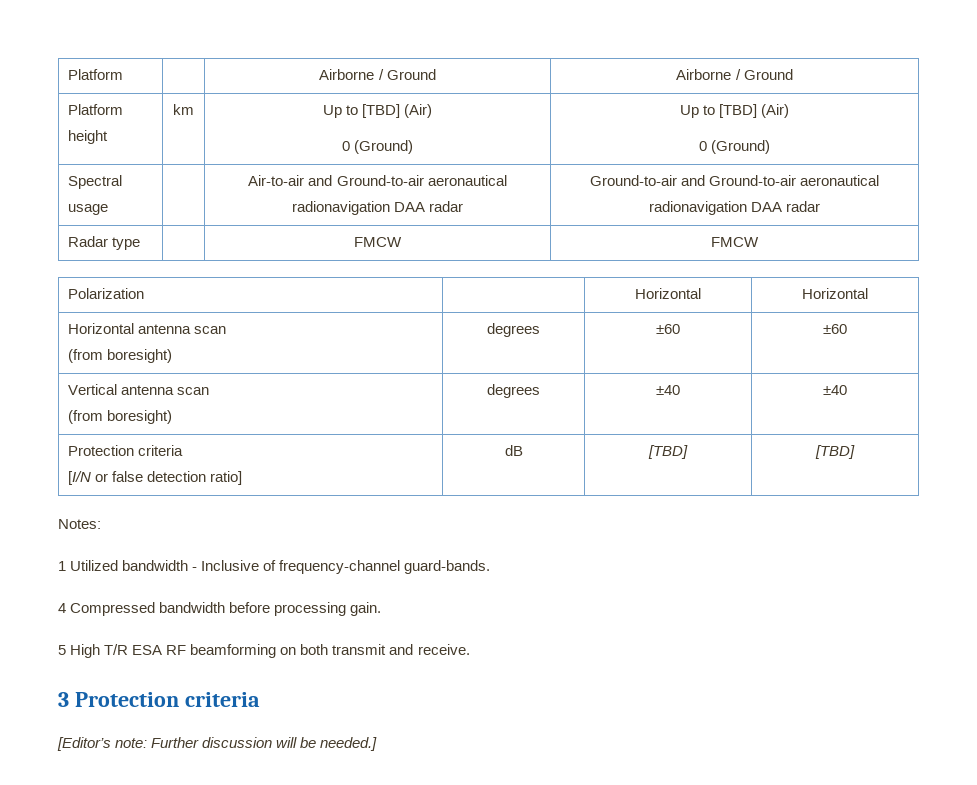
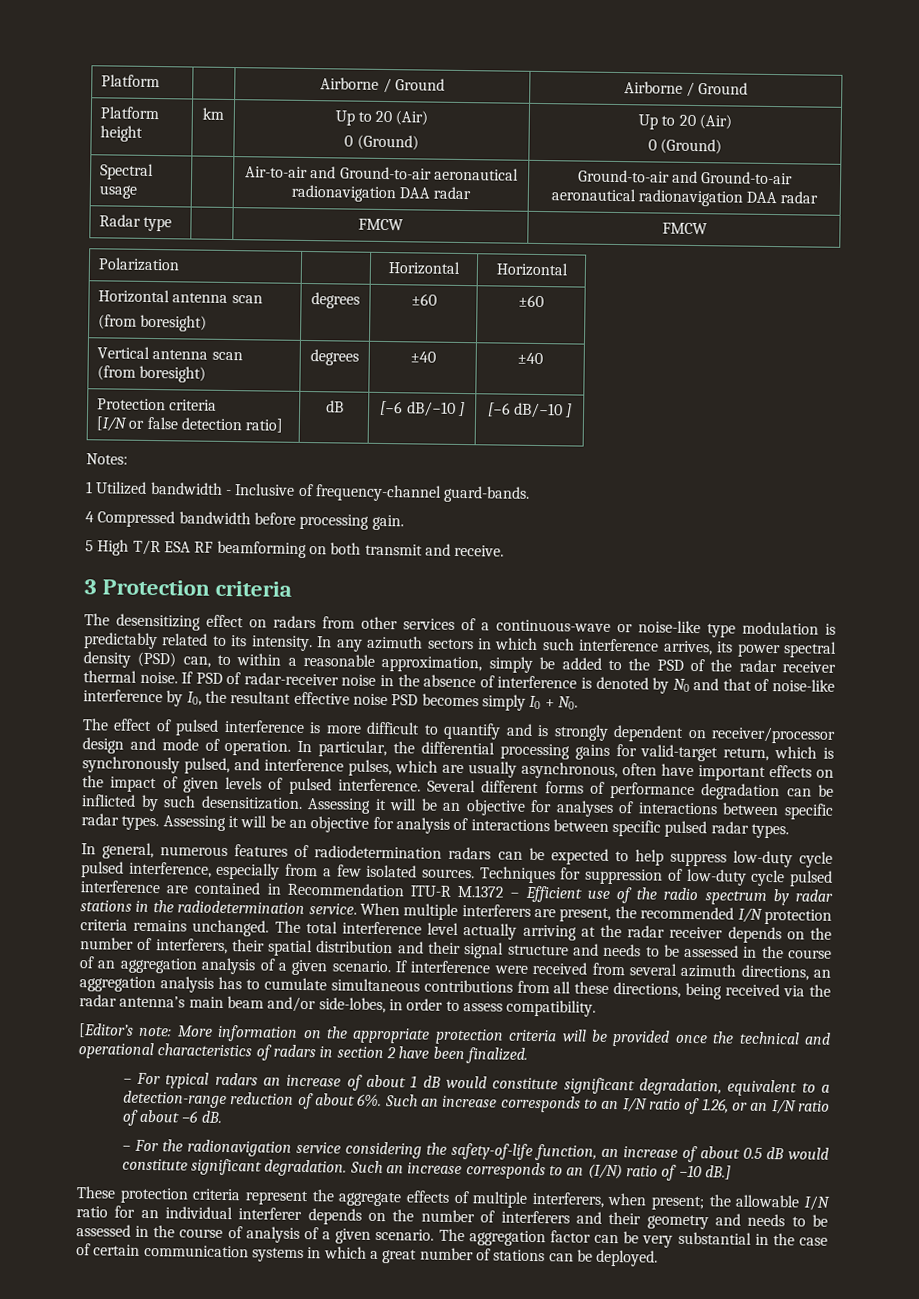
[362,104,401,118] [TBD] -> [375,110,393,123] 20
[719,104,758,118] [TBD] -> [678,114,696,127] 20
[648,445,688,459] [815,445,855,459] [TBD] | [TBD] -> [380,400,465,417] [487,402,573,419] [−6 dB/−10 ] | [−6 dB/−10 ]
[57,737,378,751] [Editor’s note: Further discussion will be needed.] -> [84,613,836,638] [83,632,837,658] [83,651,837,673] [83,670,835,694] [83,689,578,711] [82,718,837,744] [82,737,835,762] [82,756,834,781] [82,775,834,801] [81,794,834,820] [81,813,790,839] [81,842,833,868] [81,861,833,887] [80,880,834,906] [80,900,832,925] [80,919,833,944] [80,937,832,959] [79,956,831,981] [79,976,832,1000] [79,994,597,1017] [78,1023,831,1047] [78,1042,528,1064] [122,1072,830,1097] [122,1090,831,1115] [121,1109,223,1126] [121,1139,830,1163] [121,1158,731,1181] [76,1186,830,1211] [76,1205,829,1230] [76,1224,828,1248] [76,1243,659,1267] The desensitizing effect on radars from other services of a continuous-wave or noise-like type modulation is predictably related to its intensity. In any azimuth sectors in which such interference arrives, its power spectral density (PSD) can, to within a reasonable approximation, simply be added to the PSD of the radar receiver thermal noise. If PSD of radar-receiver noise in the absence of interference is denoted by N0 and that of noise-like interference by I0, the resultant effective noise PSD becomes simply I0 + N0. // The effect of pulsed interference is more difficult to quantify and is strongly dependent on receiver/processor design and mode of operation. In particular, the differential processing gains for valid-target return, which is synchronously pulsed, and interference pulses, which are usually asynchronous, often have important effects on the impact of given levels of pulsed interference. Several different forms of performance degradation can be inflicted by such desensitization. Assessing it will be an objective for analyses of interactions between specific radar types. Assessing it will be an objective for analysis of interactions between specific pulsed radar types. // In general, numerous features of radiodetermination radars can be expected to help suppress low-duty cycle pulsed interference, especially from a few isolated sources. Techniques for suppression of low-duty cycle pulsed interference are contained in Recommendation ITU-R M.1372 – Efficient use of the radio spectrum by radar stations in the radiodetermination service. When multiple interferers are present, the recommended I/N protection criteria remains unchanged. The total interference level actually arriving at the radar receiver depends on the number of interferers, their spatial distribution and their signal structure and needs to be assessed in the course of an aggregation analysis of a given scenario. If interference were received from several azimuth directions, an aggregation analysis has to cumulate simultaneous contributions from all these directions, being received via the radar antenna’s main beam and/or side-lobes, in order to assess compatibility. // [Editor’s note: More information on the appropriate protection criteria will be provided once the technical and operational characteristics of radars in section 2 have been finalized. // – For typical radars an increase of about 1 dB would constitute significant degradation, equivalent to a detection-range reduction of about 6%. Such an increase corresponds to an I/N ratio of 1.26, or an I/N ratio of about −6 dB. // – For the radionavigation service considering the safety-of-life function, an increase of about 0.5 dB would constitute significant degradation. Such an increase corresponds to an (I/N) ratio of −10 dB.] // These protection criteria represent the aggregate effects of multiple interferers, when present; the allowable I/N ratio for an individual interferer depends on the number of interferers and their geometry and needs to be assessed in the course of analysis of a given scenario. The aggregation factor can be very substantial in the case of certain communication systems in which a great number of stations can be deployed.

